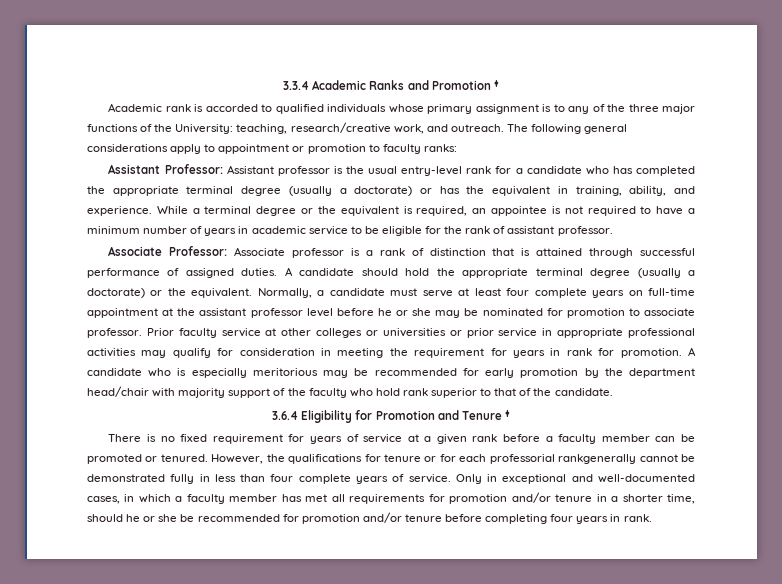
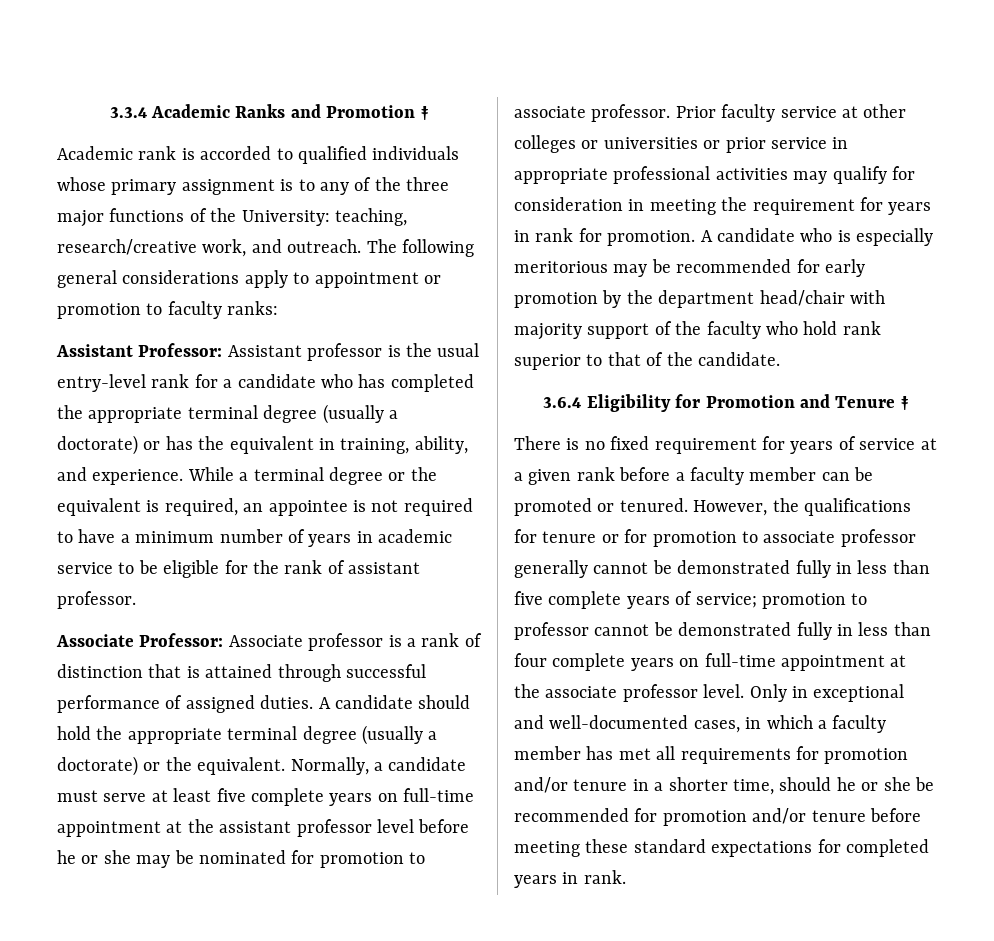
[506,288,530,296] four -> [216,788,246,802] five
[459,454,637,464] each professorial rankgenerally -> [652,529,916,547] [514,560,930,578] [514,591,868,609] [514,622,589,640] promotion to associate professor generally cannot be demonstrated fully in less than five complete years of service; promotion to professor
[392,474,451,483] of service. -> [679,653,907,671] [514,684,745,702] on full-time appointment at the associate professor level.
[485,514,574,524] completing four -> [514,839,929,857] meeting these standard expectations for completed

